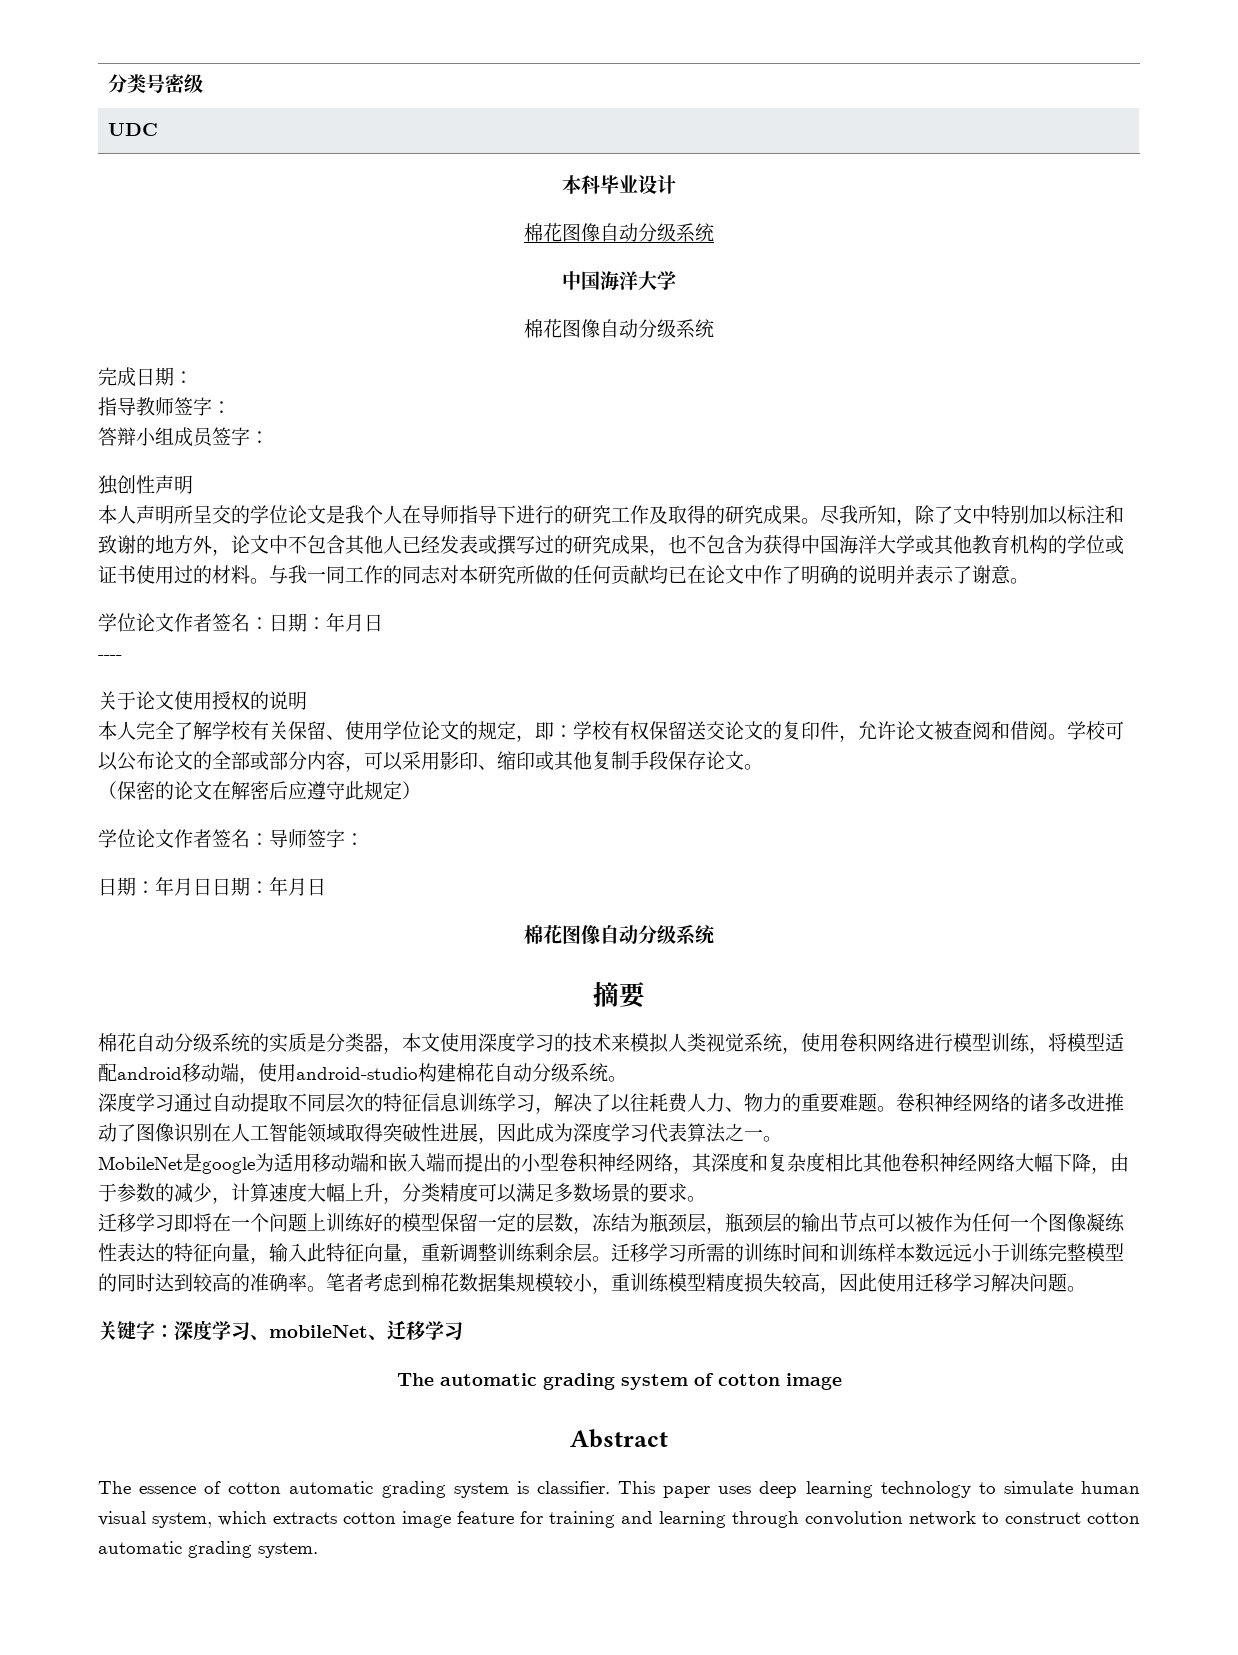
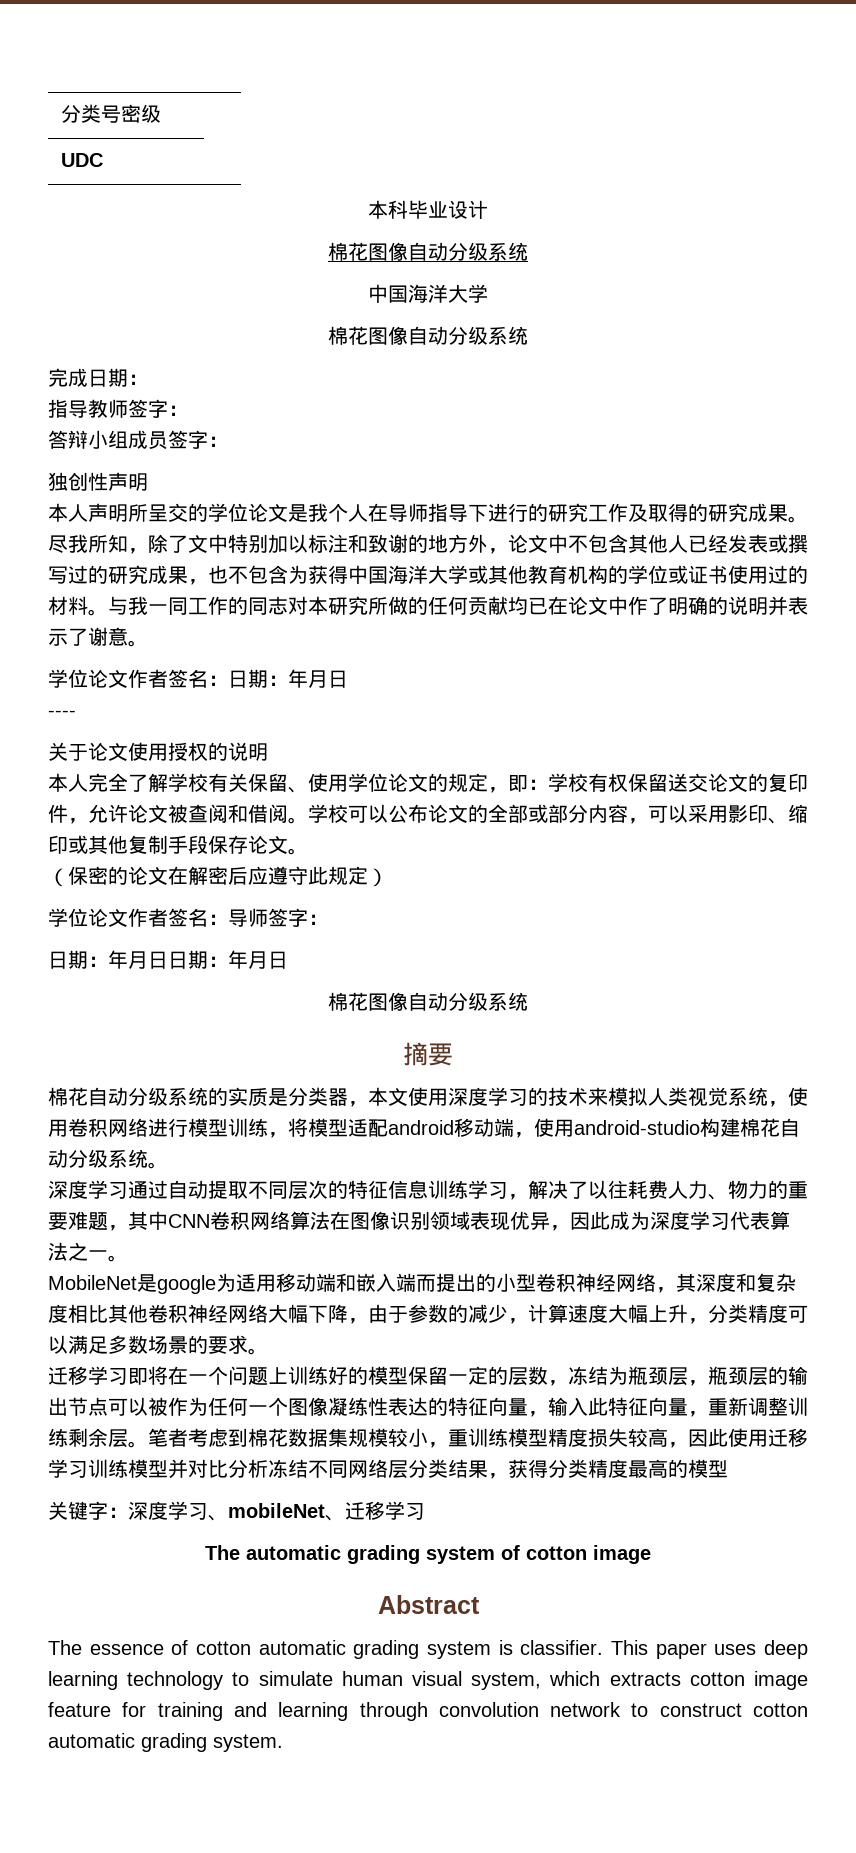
[877,1093,1124,1113] [98,1123,478,1143] 。卷积神经网络的诸多改进推动了图像识别在人工智能领域取得突破性进展 -> [108,1211,550,1231] ，其中CNN卷积网络算法在图像识别领域表现优异
[611,1243,1124,1262] [98,1273,326,1292] 迁移学习所需的训练时间和训练样本数远远小于训练完整模型的同时达到较高的准确率。 -> (148, 1444) none
[991,1273,1086,1292] 解决问题。 -> [88,1459,728,1479] 训练模型并对比分析冻结不同网络层分类结果，获得分类精度最高的模型

